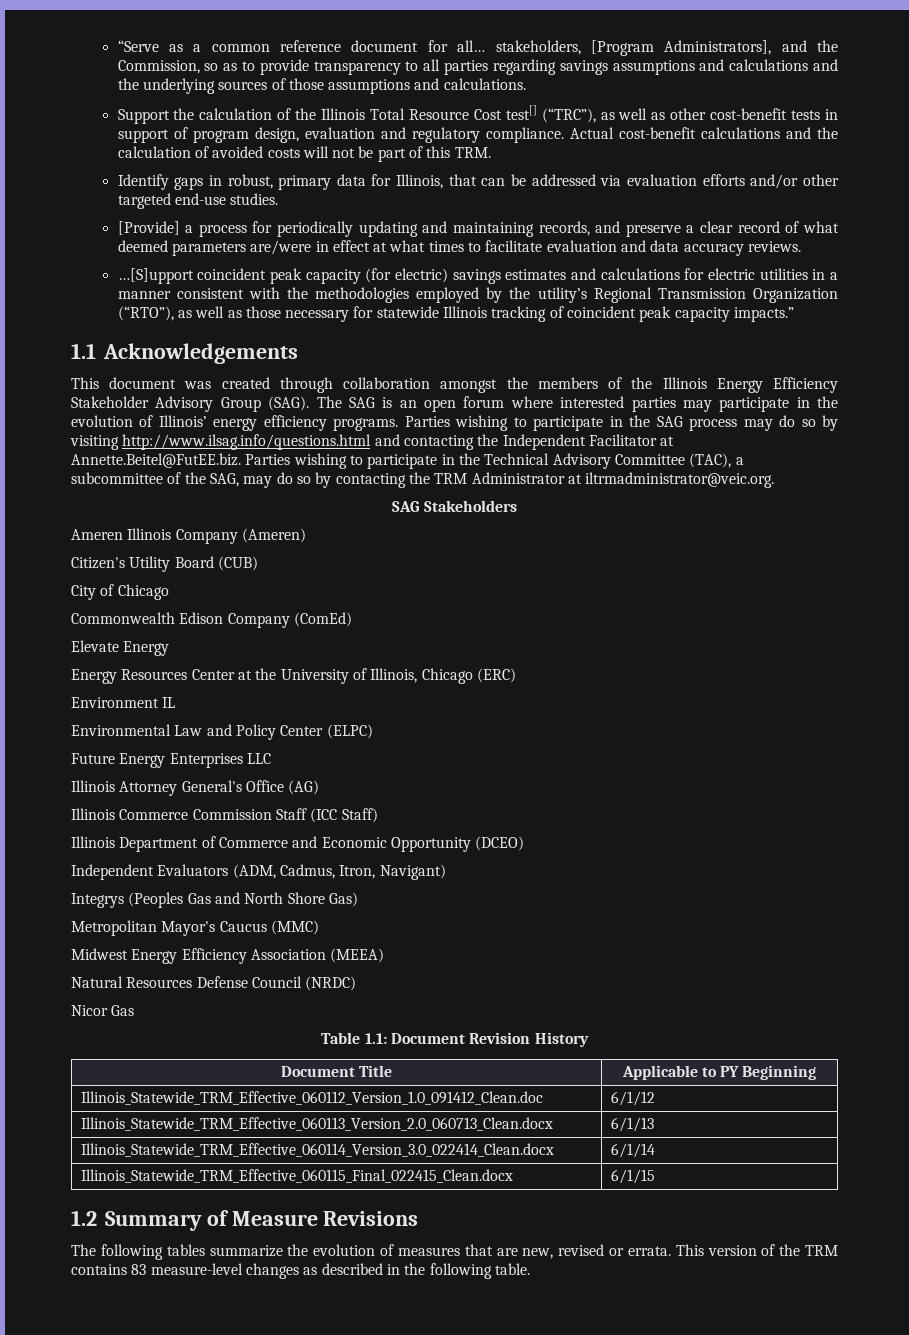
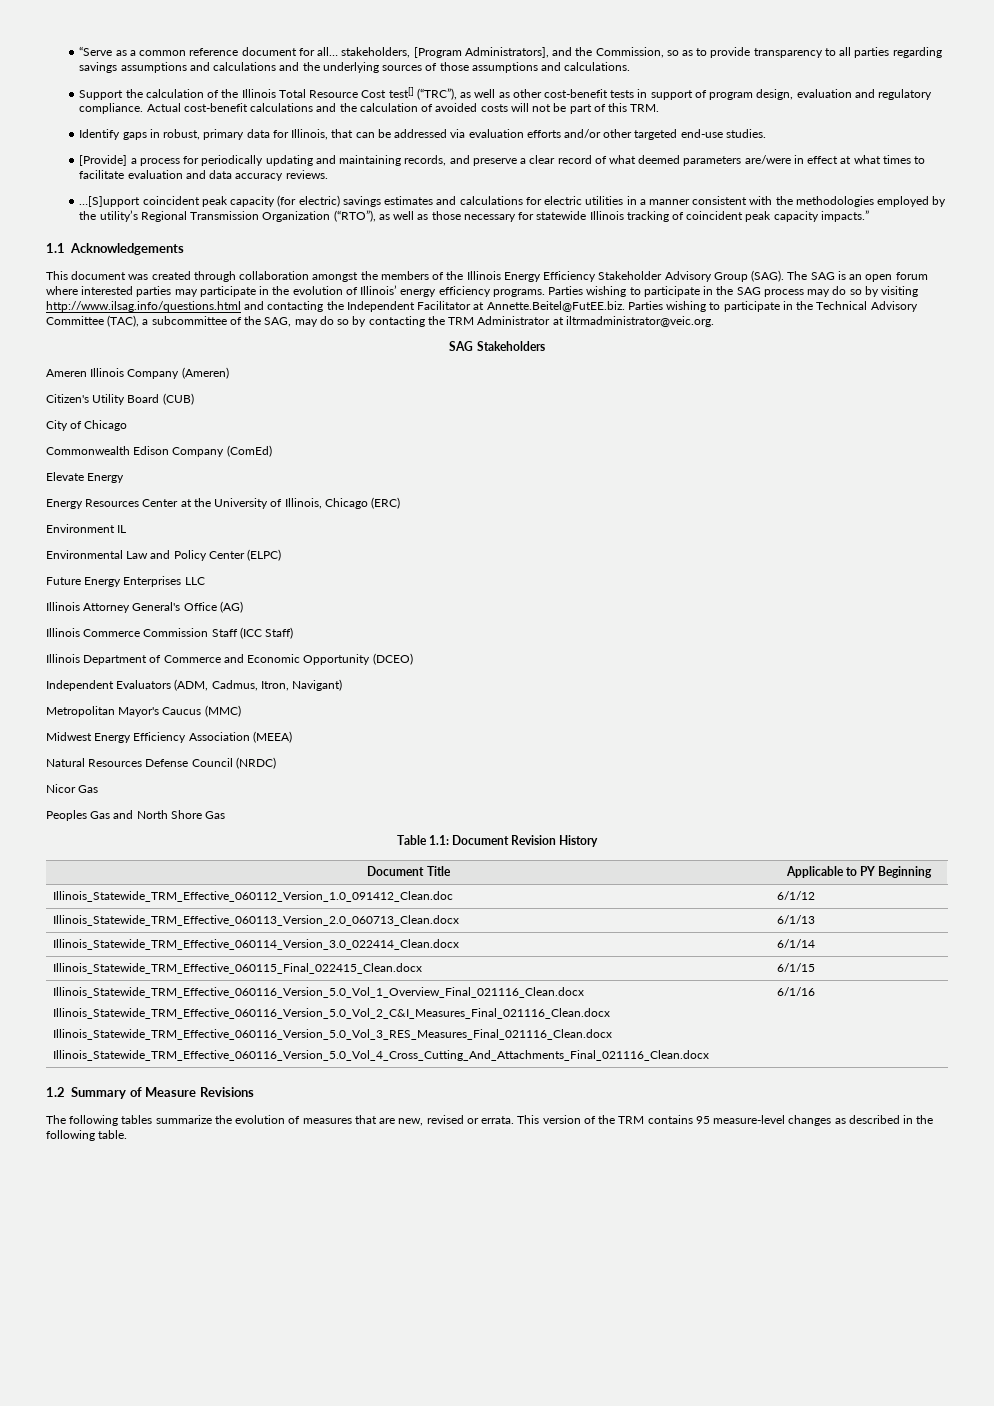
[71,892,358,908] // Integrys (Peoples Gas and North Shore Gas) -> (343, 685) none
(135, 1010) none -> [46,810,226,821] // Peoples Gas and North Shore Gas
(656, 1176) none -> [53,987,585,998] [53,1008,611,1019] [53,1029,613,1040] [53,1050,710,1061] [777,987,816,996] // Illinois_Statewide_TRM_Effective_060116_Version_5.0_Vol_1_Overview_Final_021116_Clean.docx // Illinois_Statewide_TRM_Effective_060116_Version_5.0_Vol_2_C&I_Measures_Final_021116_Clean.docx // Illinois_Statewide_TRM_Effective_060116_Version_5.0_Vol_3_RES_Measures_Final_021116_Clean.docx // Illinois_Statewide_TRM_Effective_060116_Version_5.0_Vol_4_Cross_Cutting_And_Attachments_Final_021116_Clean.docx | 6/1/16
[131,1264,147,1275] 83 -> [695,1116,710,1124] 95

